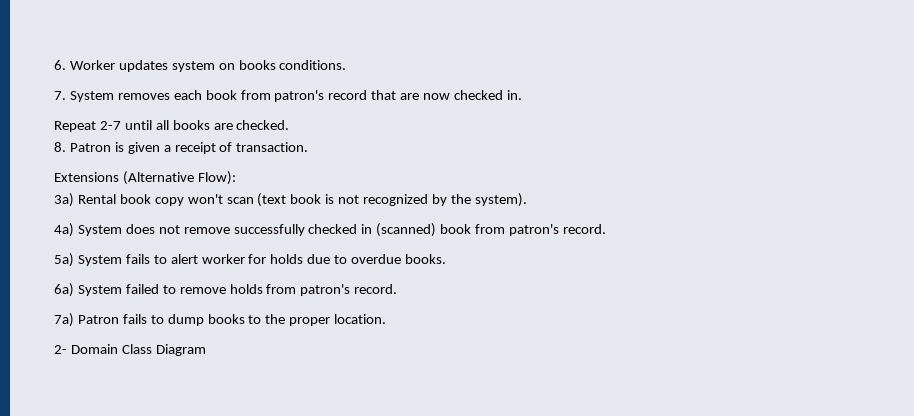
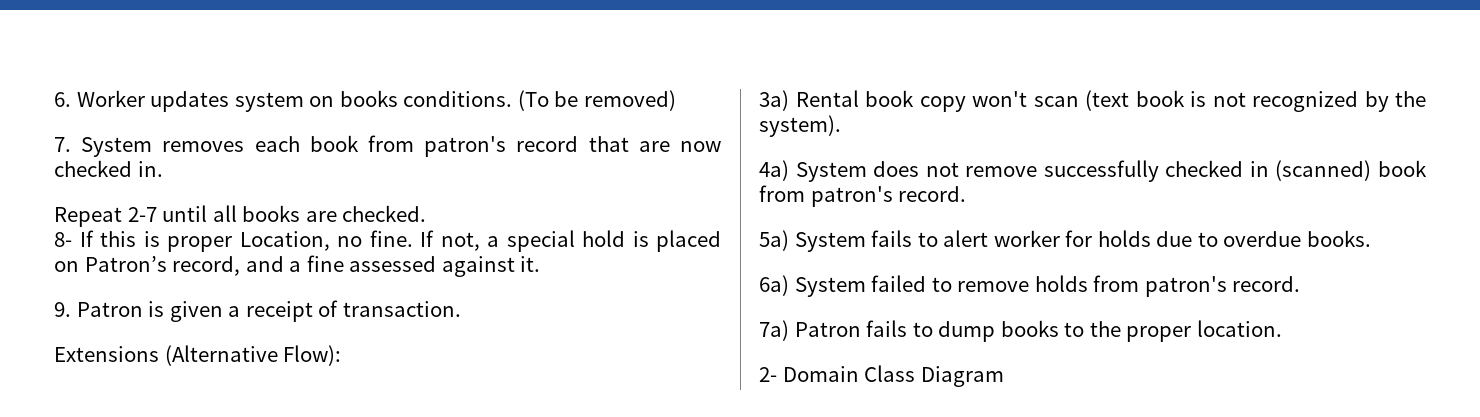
(347, 65) none -> [517,90,676,111] (To be removed)
[54,142,66,152] 8. -> [54,230,721,252] [54,255,541,277] [54,302,71,317] 8- If this is proper Location, no fine. If not, a special hold is placed on Patron’s record, and a fine assessed against it. // 9.

